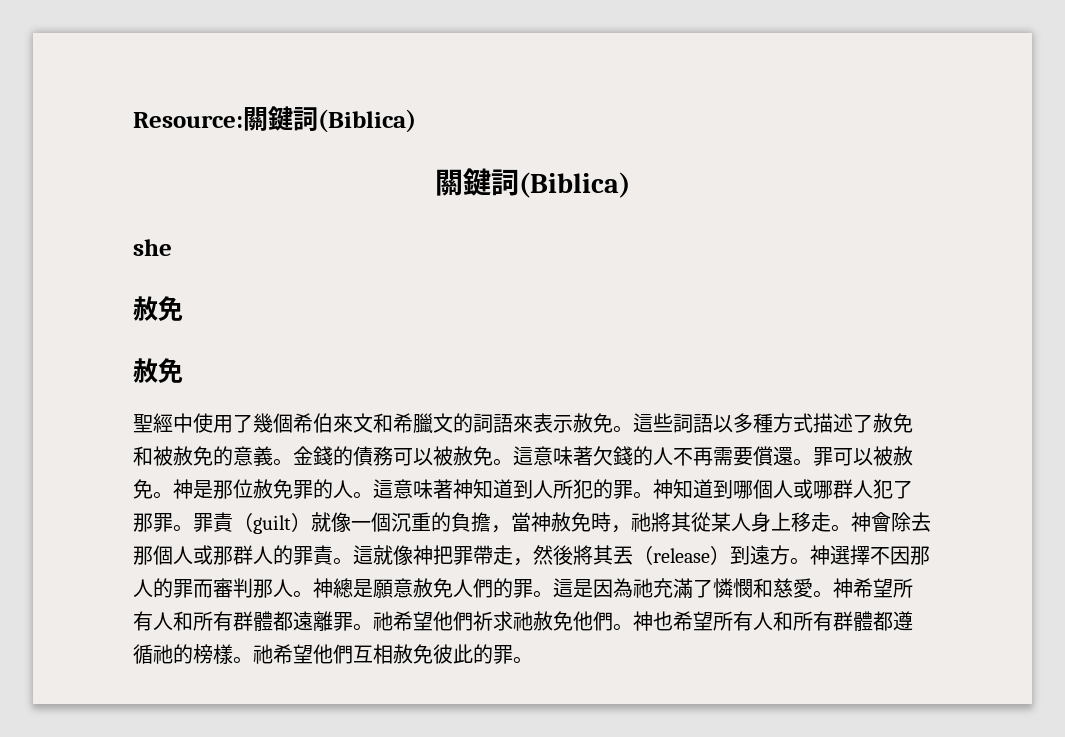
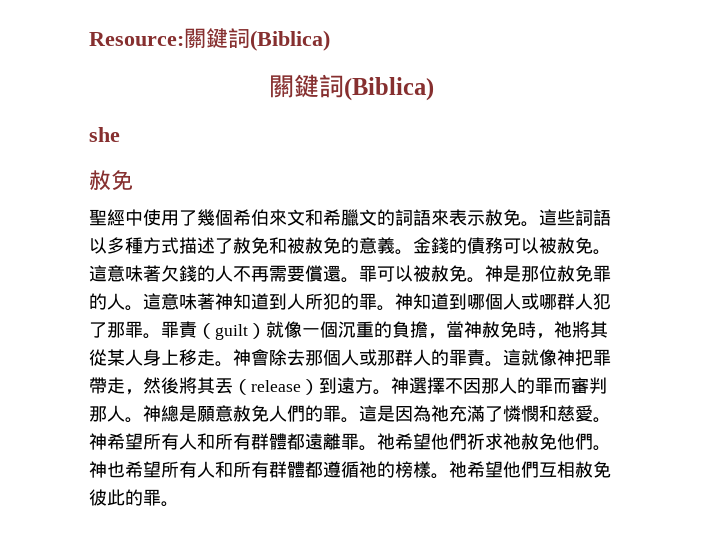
[133,358,183,383] // 赦免 -> (133, 180) none

